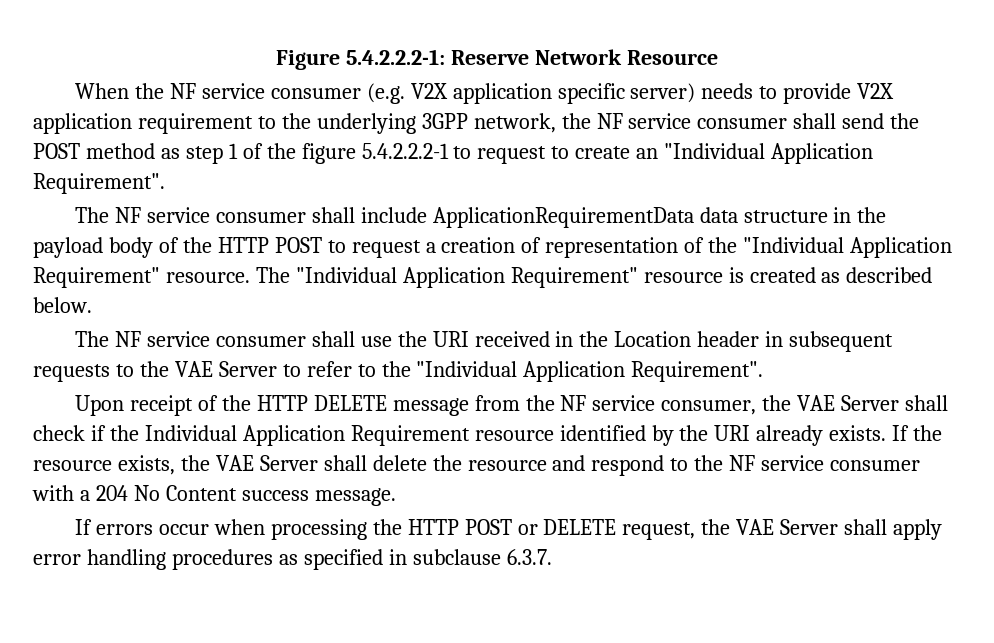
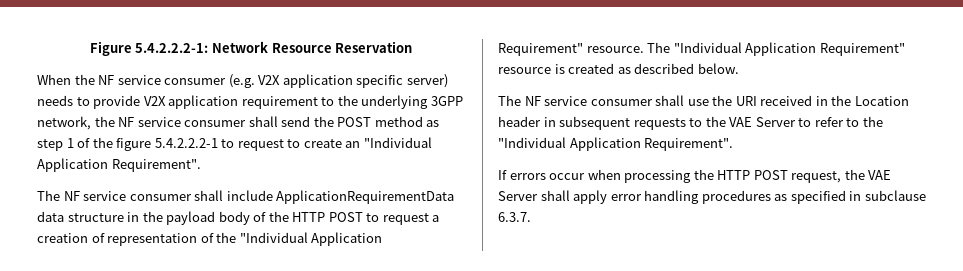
[451,50,529,65] Reserve -> (209, 48) none
(718, 57) none -> [335,41,413,53] Reservation
[75,395,949,416] [33,425,943,446] [33,455,921,476] [32,485,396,506] // Upon receipt of the HTTP DELETE message from the NF service consumer, the VAE Server shall check if the Individual Application Requirement resource identified by the URI already exists. If the resource exists, the VAE Server shall delete the resource and respond to the NF service consumer with a 204 No Content success message. -> (734, 144) none
[517,519,617,535] or DELETE -> (788, 175) none

